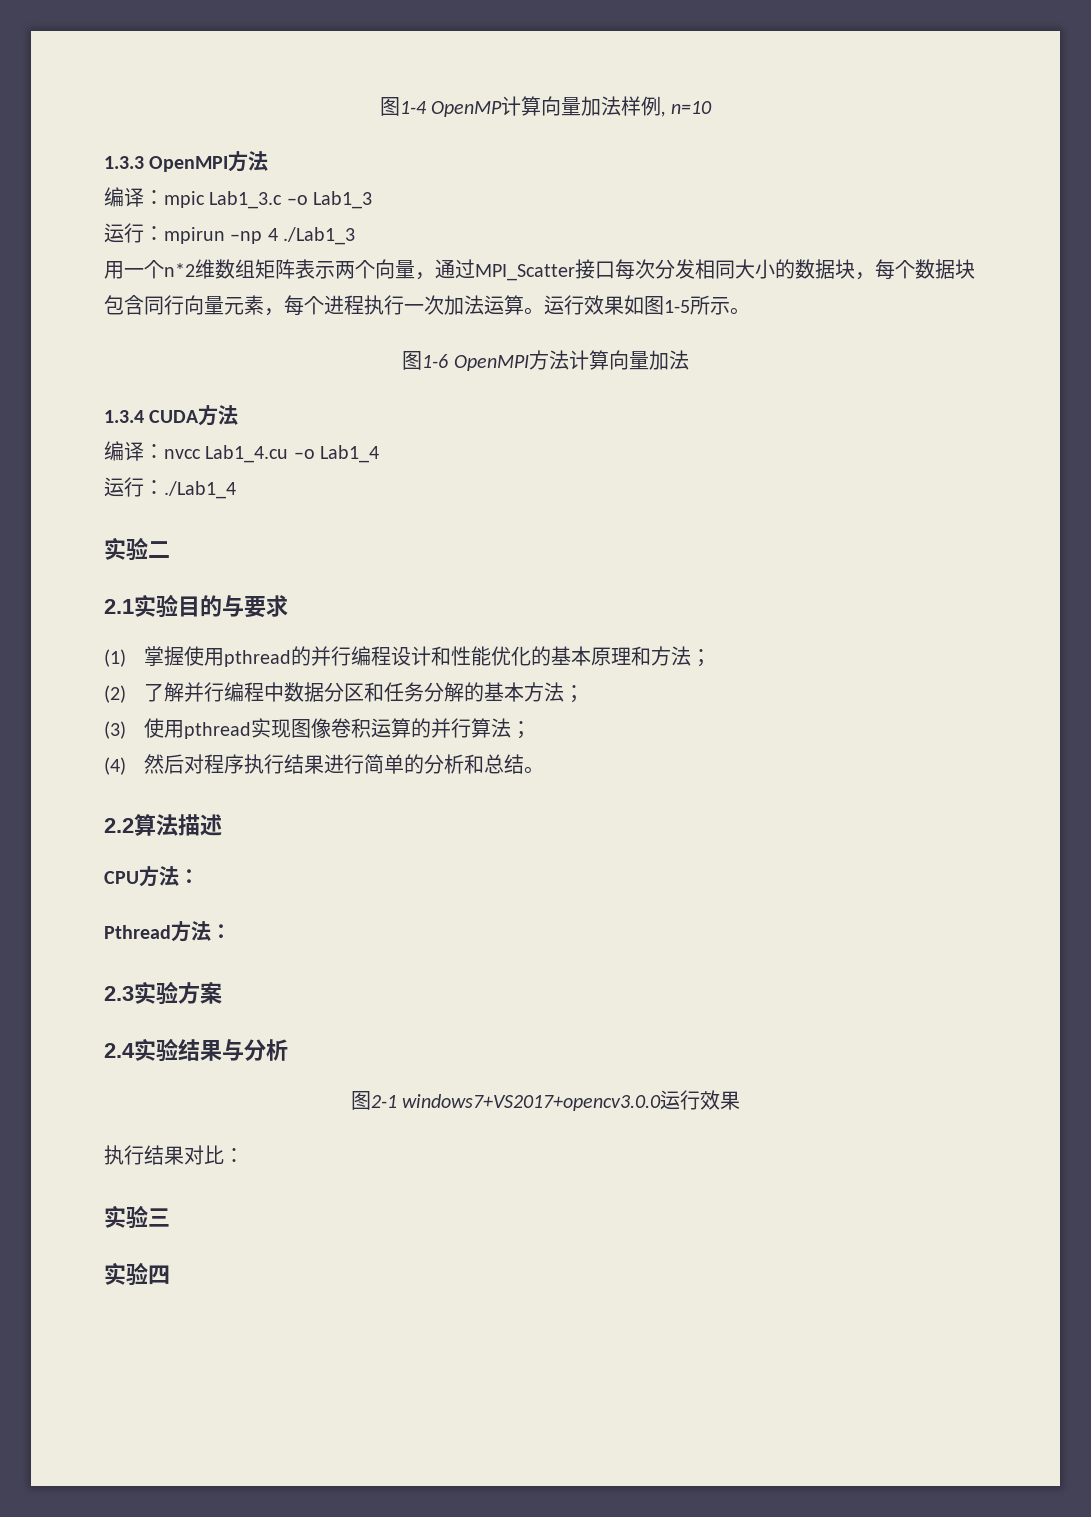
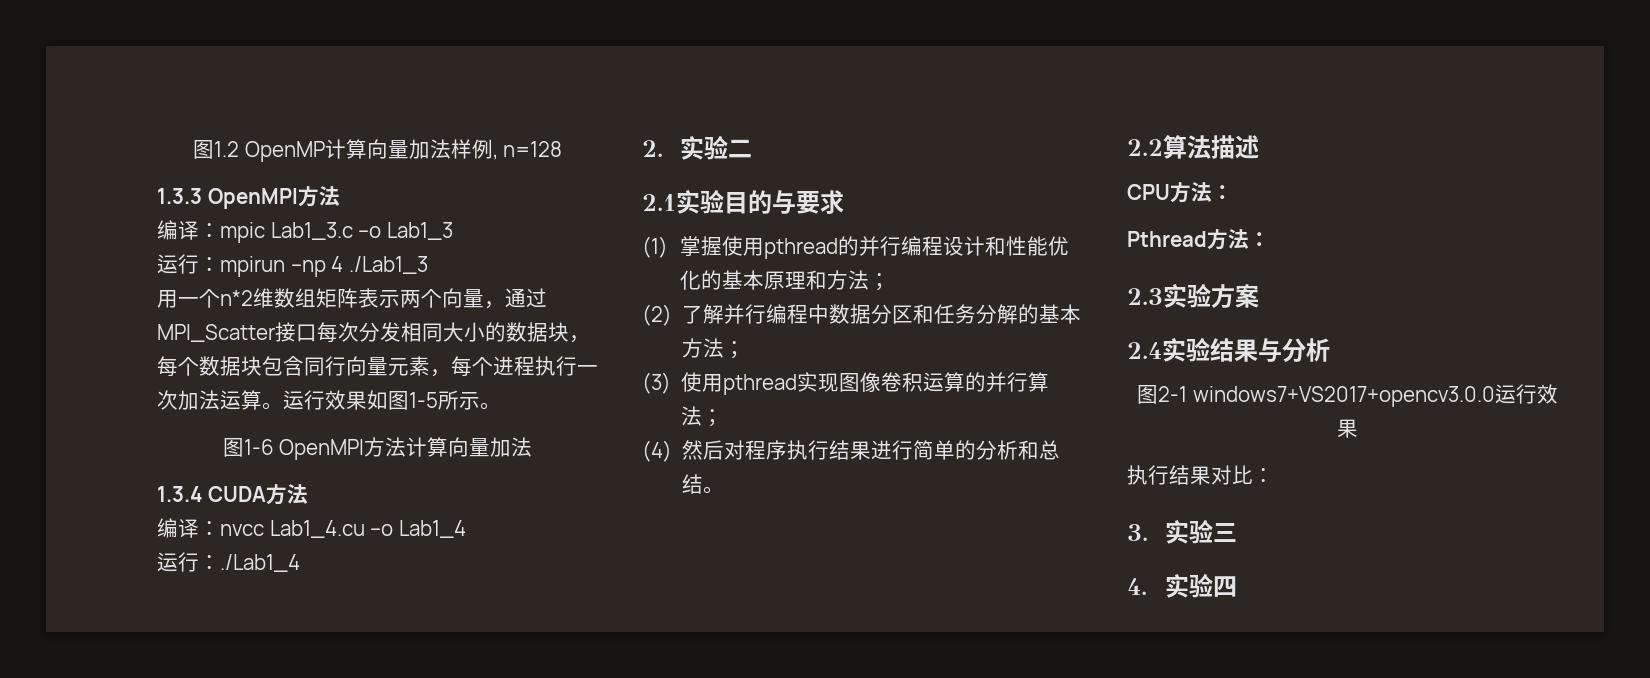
[379,97,427,116] 图1-4 -> [192,140,239,159] 图1.2
[671,101,713,114] n=10 -> [503,141,563,157] n=128
(236, 490) none -> [642,140,663,157] 2.
(244, 1155) none -> [1127,524,1148,541] 3.
(170, 1217) none -> [1127,578,1147,595] 4.

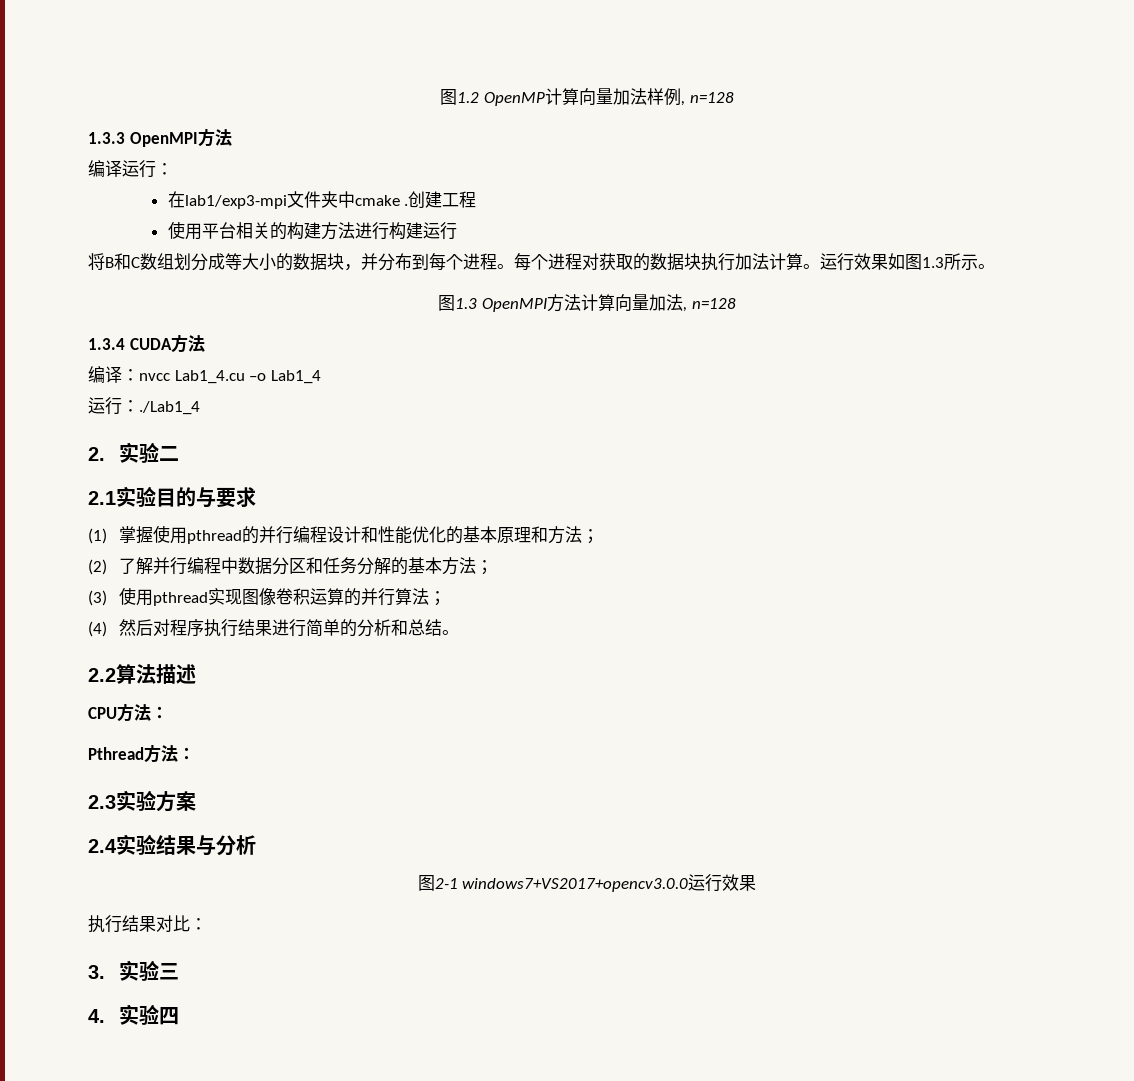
[199,222,453,243] [157,254,428,277] [157,288,547,309] [157,322,590,343] [157,356,598,377] [157,390,241,410] ：mpic Lab1_3.c –o Lab1_3 // 运行：mpirun –np 4 ./Lab1_3 // 用一个n*2维数组矩阵表示两个向量，通过MPI_Scatter接口每次分发相同大小的数据块，每个数据块包含同行向量元素，每个进程执行一次加法运 -> [122,160,173,178] [167,191,477,209] [167,221,457,240] [88,253,786,271] 运行： // 在lab1/exp3-mpi文件夹中cmake .创建工程 // 使用平台相关的构建方法进行构建运行 // 将B和C数组划分成等大小的数据块，并分布到每个进程。每个进程对获取的数据块执行加法计
[409,392,438,408] 1-5 -> [922,257,944,268] 1.3
[243,439,274,455] 1-6 -> [455,298,478,309] 1.3
(533, 447) none -> [683,298,736,312] , n=128

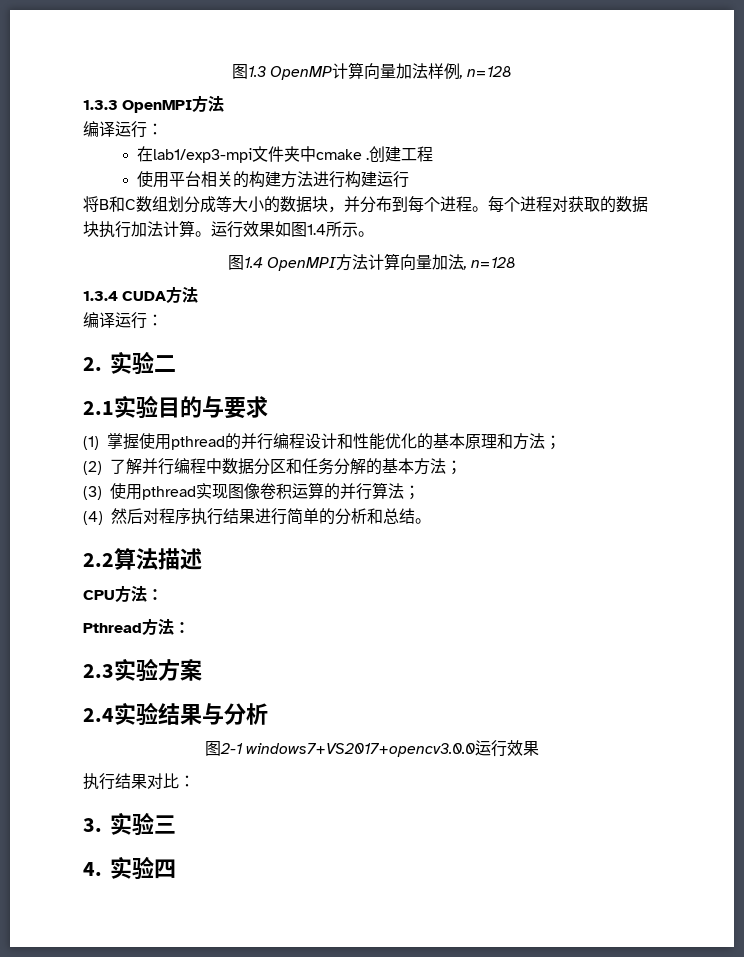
[440,89,480,105] 图1.2 -> [231,64,266,79] 图1.3
[922,257,944,268] 1.3 -> [307,224,326,235] 1.4
[455,298,478,309] 1.3 -> [243,257,263,268] 1.4
[122,369,321,384] [88,397,200,415] ：nvcc Lab1_4.cu –o Lab1_4 // 运行：./Lab1_4 -> [115,312,163,329] 运行：

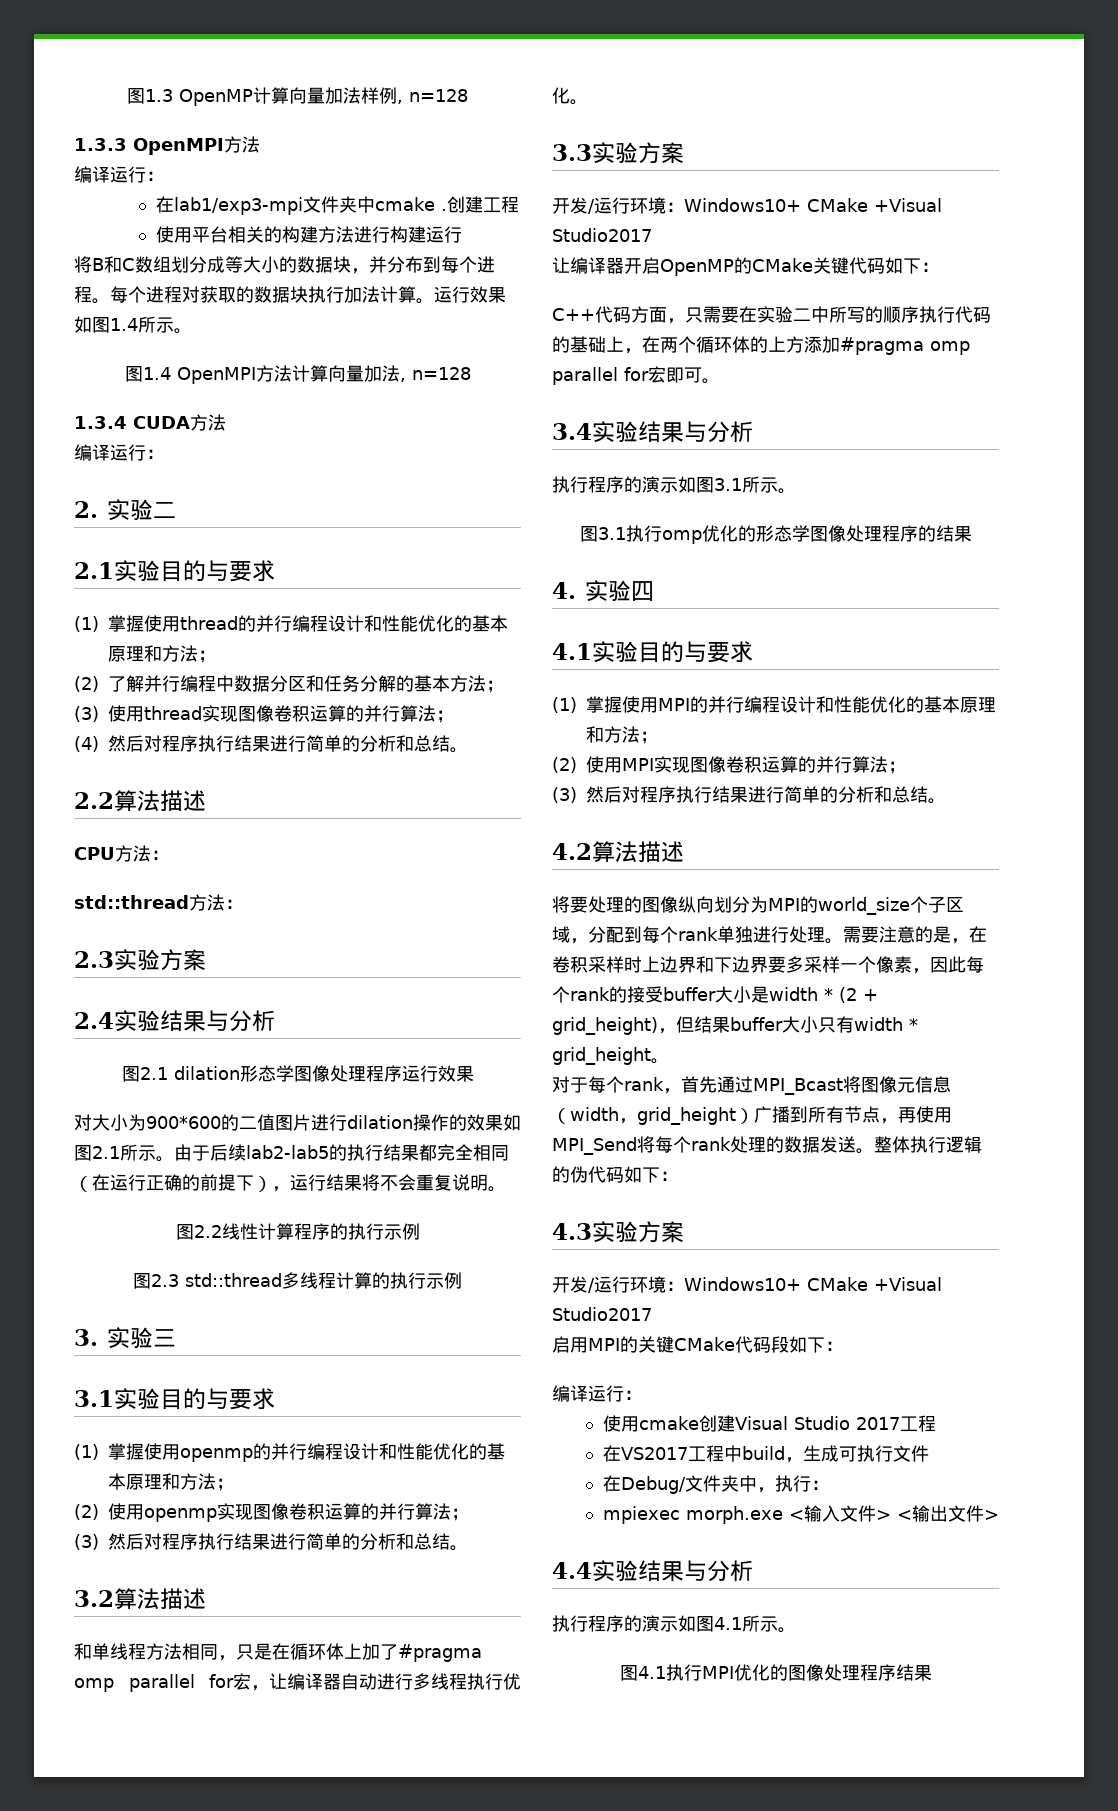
[171,436,225,450] pthread -> [180,616,238,630] thread
[142,486,196,500] pthread -> [144,706,202,720] thread
[83,623,142,633] Pthread -> [74,895,189,909] std::thread
[219,740,540,757] [83,773,195,790] [83,812,176,836] [83,856,176,880] 2-1 windows7+VS2017+opencv3.0.0运行效果 // 执行结果对比： // 3.实验三 // 4.实验四 -> [139,1065,474,1082] [74,1114,521,1131] [74,1144,509,1162] [74,1174,506,1192] [175,1223,420,1240] [133,1272,462,1289] [74,1327,176,1349] [74,1388,275,1410] [74,1443,505,1462] [108,1473,234,1491] [74,1503,469,1522] [74,1533,468,1551] [74,1588,206,1610] [74,1643,482,1662] [74,1673,521,1692] [552,87,588,105] [552,142,684,164] [552,197,942,214] [552,228,652,242] [552,257,939,276] [552,306,991,324] [552,336,970,355] [552,366,720,385] [552,421,753,443] [552,476,796,494] [579,525,972,544] [552,580,654,602] [552,641,753,663] [552,696,996,713] [586,726,658,744] [552,756,906,774] [552,786,946,804] [552,841,684,863] [552,896,964,915] [552,926,987,944] [552,956,984,974] [552,986,878,1003] [552,1016,918,1035] [552,1047,669,1065] [552,1076,951,1095] [552,1106,952,1125] [552,1136,982,1155] [552,1166,678,1183] [552,1221,684,1243] [552,1276,942,1293] [552,1307,652,1321] [552,1336,843,1353] [552,1385,642,1402] [602,1415,936,1432] [602,1445,929,1463] [602,1475,829,1494] [602,1505,999,1524] [552,1560,753,1582] [552,1615,796,1633] [619,1664,932,1681] 2.1 dilation形态学图像处理程序运行效果 // 对大小为900*600的二值图片进行dilation操作的效果如图2.1所示。由于后续lab2-lab5的执行结果都完全相同（在运行正确的前提下），运行结果将不会重复说明。 // 图2.2线性计算程序的执行示例 // 图2.3 std::thread多线程计算的执行示例 // 3.实验三 // 3.1实验目的与要求 // (1)掌握使用openmp的并行编程设计和性能优化的基本原理和方法； // (2)使用openmp实现图像卷积运算的并行算法； // (3)然后对程序执行结果进行简单的分析和总结。 // 3.2算法描述 // 和单线程方法相同，只是在循环体上加了#pragma omp parallel for宏，让编译器自动进行多线程执行优化。 // 3.3实验方案 // 开发/运行环境：Windows10+ CMake +Visual Studio2017 // 让编译器开启OpenMP的CMake关键代码如下： // C++代码方面，只需要在实验二中所写的顺序执行代码的基础上，在两个循环体的上方添加#pragma omp parallel for宏即可。 // 3.4实验结果与分析 // 执行程序的演示如图3.1所示。 // 图3.1执行omp优化的形态学图像处理程序的结果 // 4.实验四 // 4.1实验目的与要求 // (1)掌握使用MPI的并行编程设计和性能优化的基本原理和方法； // (2)使用MPI实现图像卷积运算的并行算法； // (3)然后对程序执行结果进行简单的分析和总结。 // 4.2算法描述 // 将要处理的图像纵向划分为MPI的world_size个子区域，分配到每个rank单独进行处理。需要注意的是，在卷积采样时上边界和下边界要多采样一个像素，因此每个rank的接受buffer大小是width * (2 + grid_height)，但结果buffer大小只有width * grid_height。 // 对于每个rank，首先通过MPI_Bcast将图像元信息（width，grid_height）广播到所有节点，再使用MPI_Send将每个rank处理的数据发送。整体执行逻辑的伪代码如下： // 4.3实验方案 // 开发/运行环境：Windows10+ CMake +Visual Studio2017 // 启用MPI的关键CMake代码段如下： // 编译运行： // 使用cmake创建Visual Studio 2017工程 // 在VS2017工程中build，生成可执行文件 // 在Debug/文件夹中，执行： // mpiexec morph.exe <输入文件> <输出文件> // 4.4实验结果与分析 // 执行程序的演示如图4.1所示。 // 图4.1执行MPI优化的图像处理程序结果

